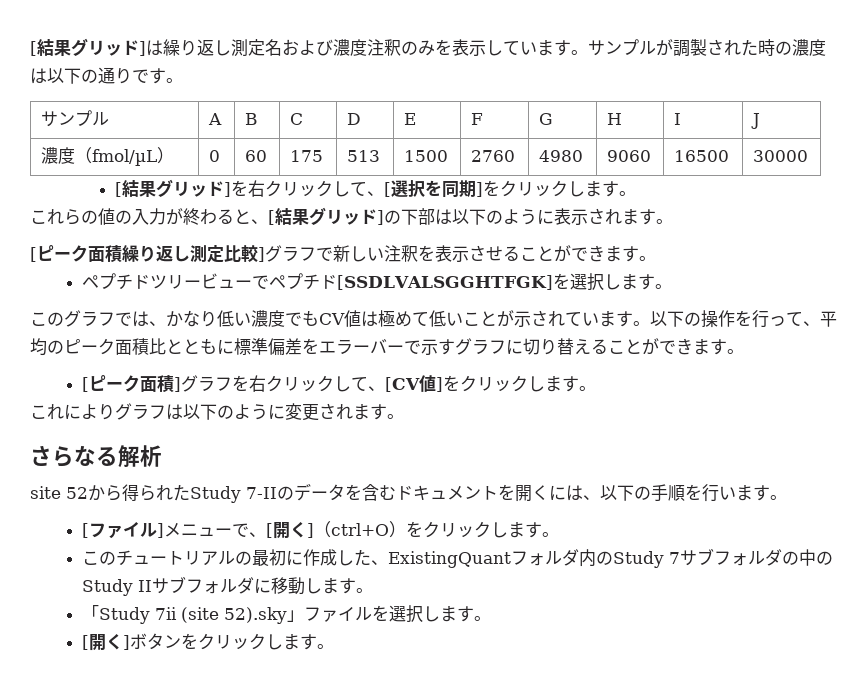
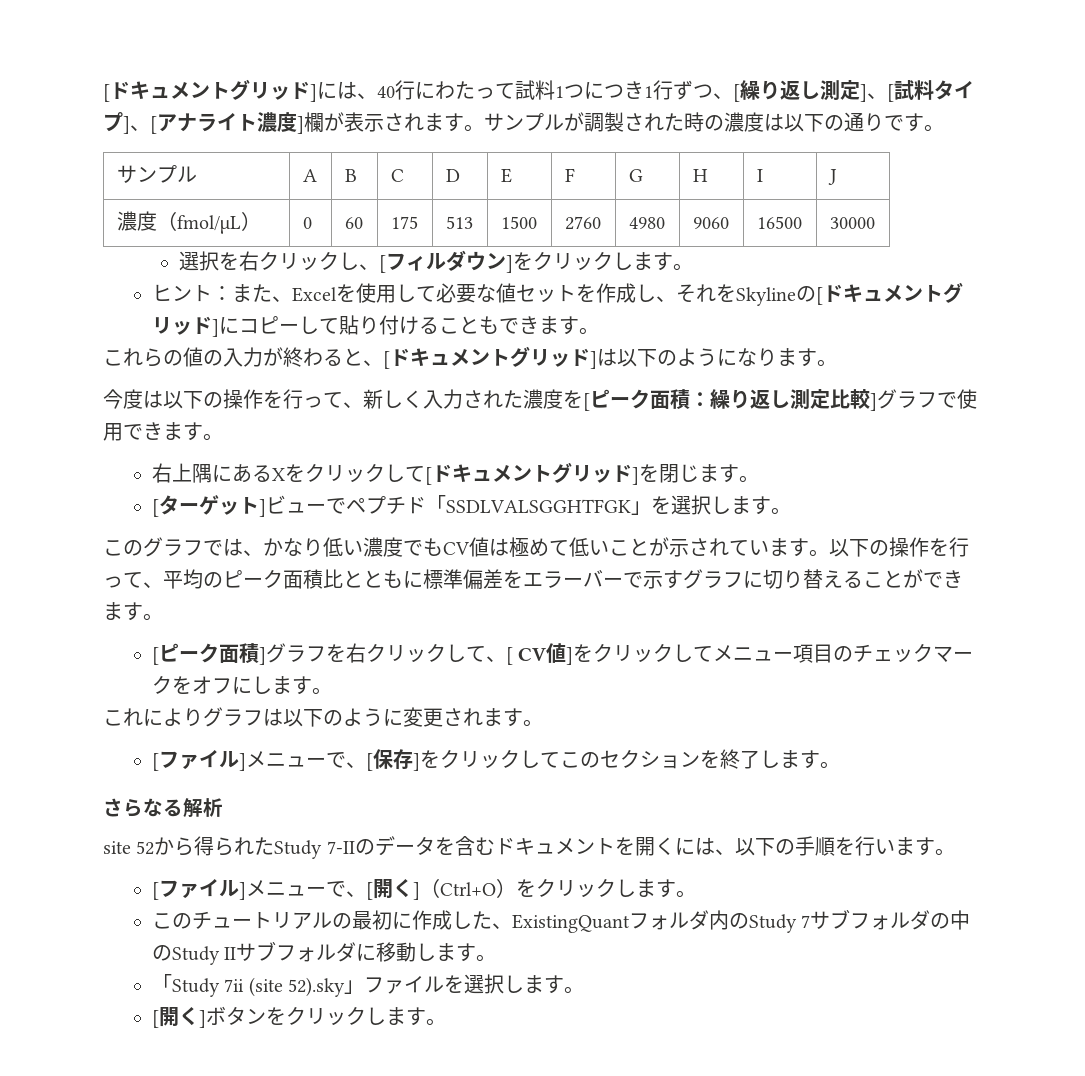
[30,38,537,57] [結果グリッド]は繰り返し測定名および濃度注釈のみを表示してい -> [103,79,974,102] [103,112,424,134] [ドキュメントグリッド]には、40行にわたって試料1つにつき1行ずつ、[繰り返し測定]、[試料タイプ]、[アナライト濃度]欄が表示され
[115,179,637,198] [結果グリッド]を右クリックして、[選択を同期]をクリックします。 -> [178,250,693,273] [151,282,963,306] [151,315,599,337] 選択を右クリックし、[フィルダウン]をクリックします。 // ヒント：また、Excelを使用して必要な値セットを作成し、それをSkylineの[ドキュメントグリッド]にコピーして貼り付けることもできます。
[275,207,673,225] [30,245,122,263] 結果グリッド]の下部は以下のように表示されます。 // [ピーク面積 -> [390,346,837,369] [103,389,710,411] ドキュメントグリッド]は以下のようになります。 // 今度は以下の操作を行って、新しく入力された濃度を[ピーク面積：
[333,245,656,262] [81,273,201,290] 新しい注釈を表示させることができます。 // ペプチドツリー -> [957,389,977,409] [103,422,223,441] [151,462,759,485] [151,495,266,517] 使用できます。 // 右上隅にあるXをクリックして[ドキュメントグリッド]を閉じます。 // [ターゲット]
[336,275,553,290] [SSDLVALSGGHTFGK] -> [425,495,651,515] 「SSDLVALSGGHTFGK」
[384,377,420,392] [CV -> [505,647,547,665] [ CV
(545, 384) none -> [693,643,974,663] [151,675,272,694] てメニュー項目のチェックマークをオフにし
(404, 416) none -> [151,749,840,771] // [ファイル]メニューで、[保存]をクリックしてこのセクションを終了します。
[330,523,389,536] ctrl+O -> [439,882,496,896] Ctrl+O

